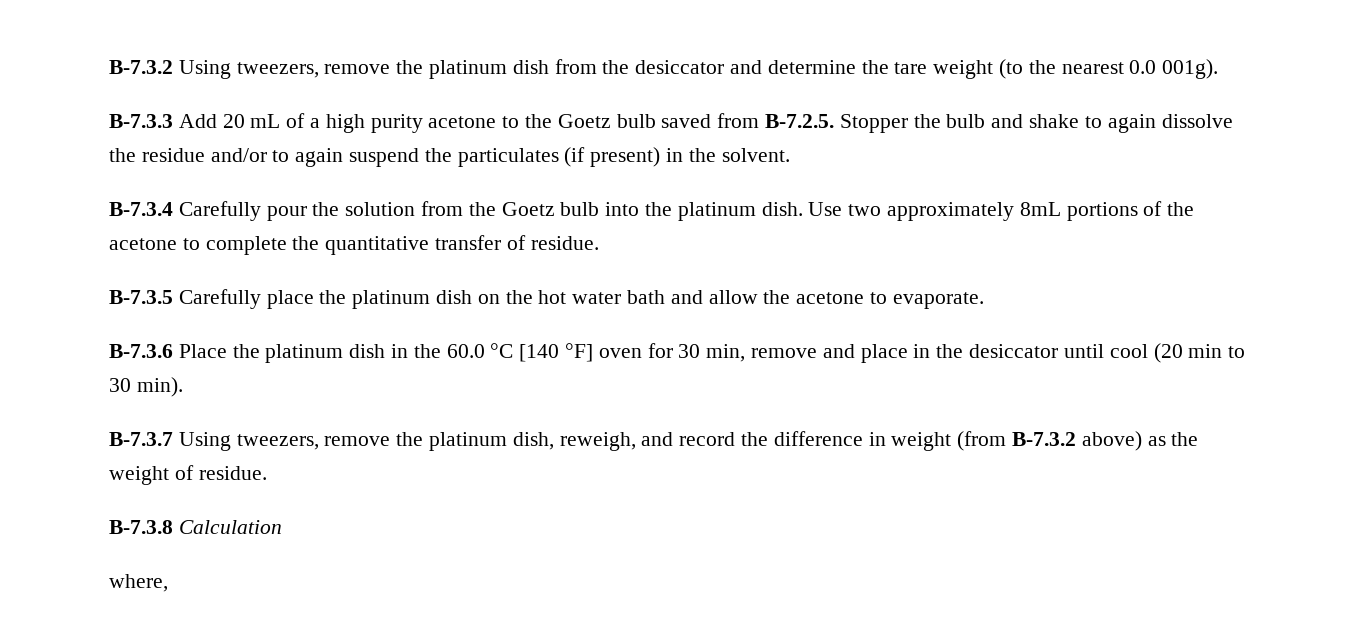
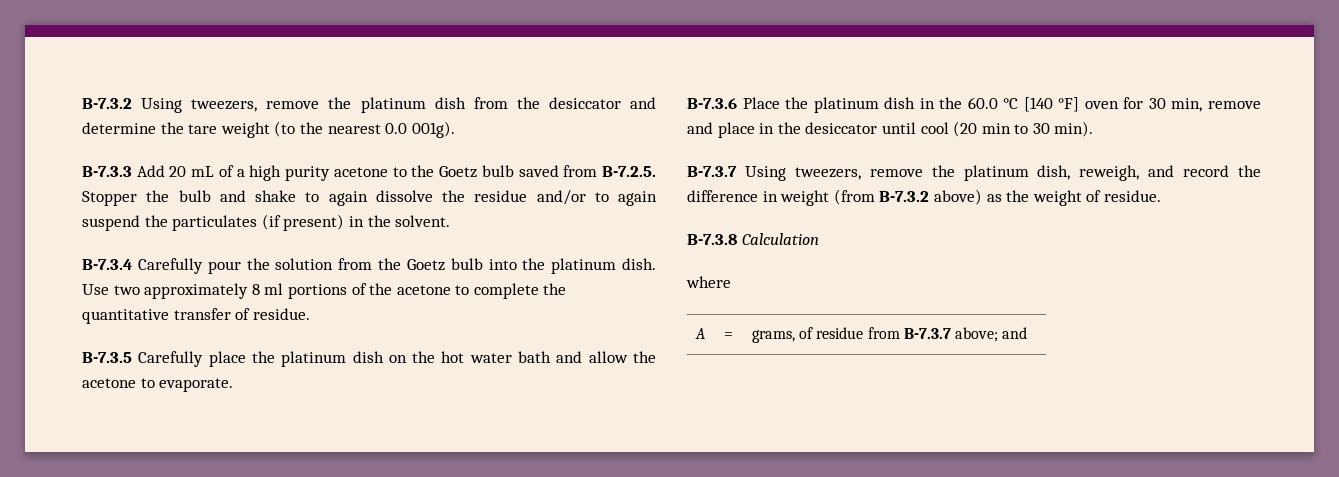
[1019,202,1061,216] 8mL -> [251,283,284,295] 8 ml
[109,574,168,592] where, -> [686,276,731,288] [695,328,706,339] [724,332,734,339] [752,327,1028,343] where // A | = | grams, of residue from B-7.3.7 above; and

